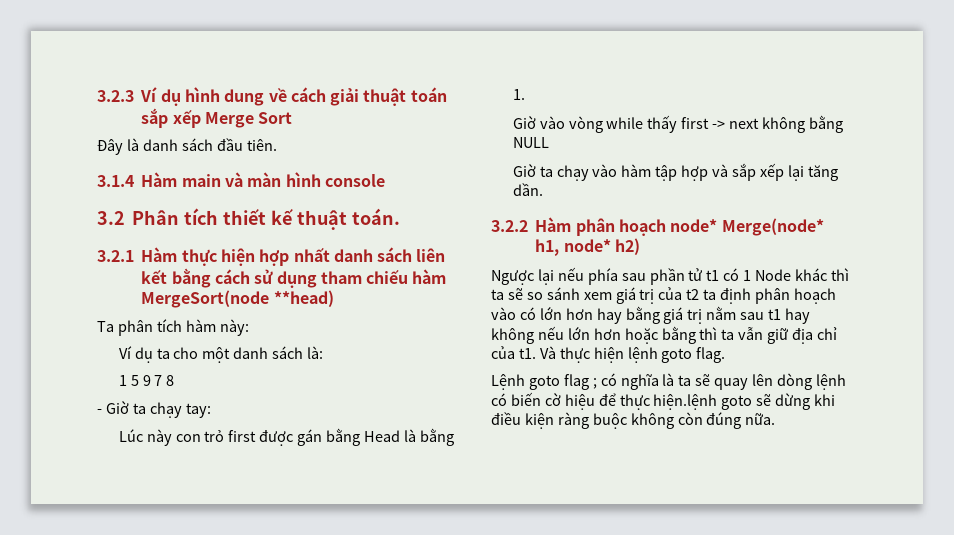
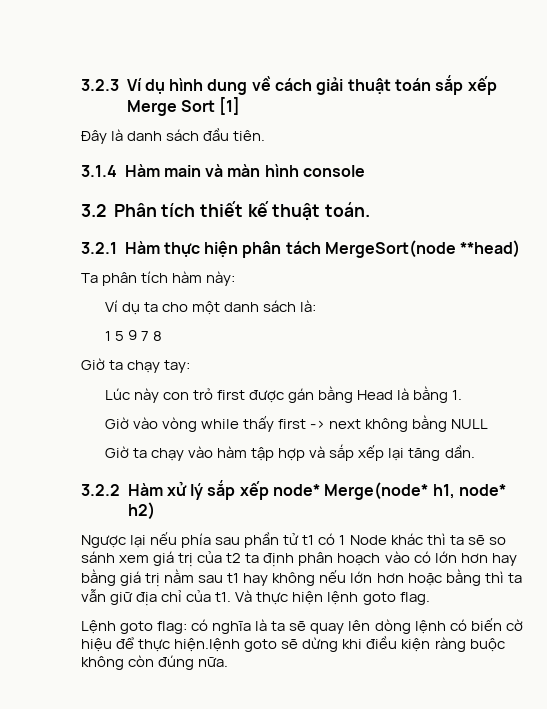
(293, 118) none -> [219,97,241,115] [1]
[259,247,446,266] [141,268,447,288] hợp nhất danh sách liên kết bằng cách sử dụng tham chiếu hàm -> [242,241,321,258] phân tách
[97,409,102,414] - -> (163, 336) none
[575,218,666,236] phân hoạch -> [166,480,269,500] xử lý sắp xếp
[563,374,597,390] flag ; -> [157,621,188,634] flag:

